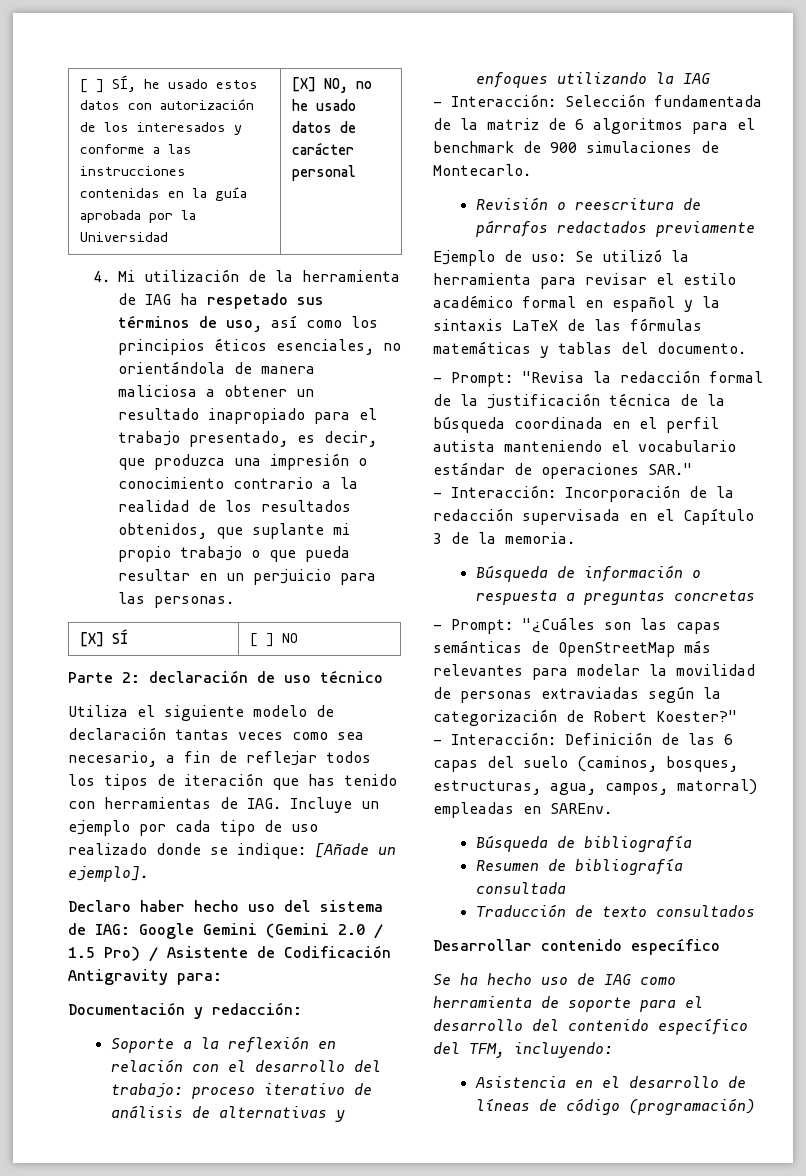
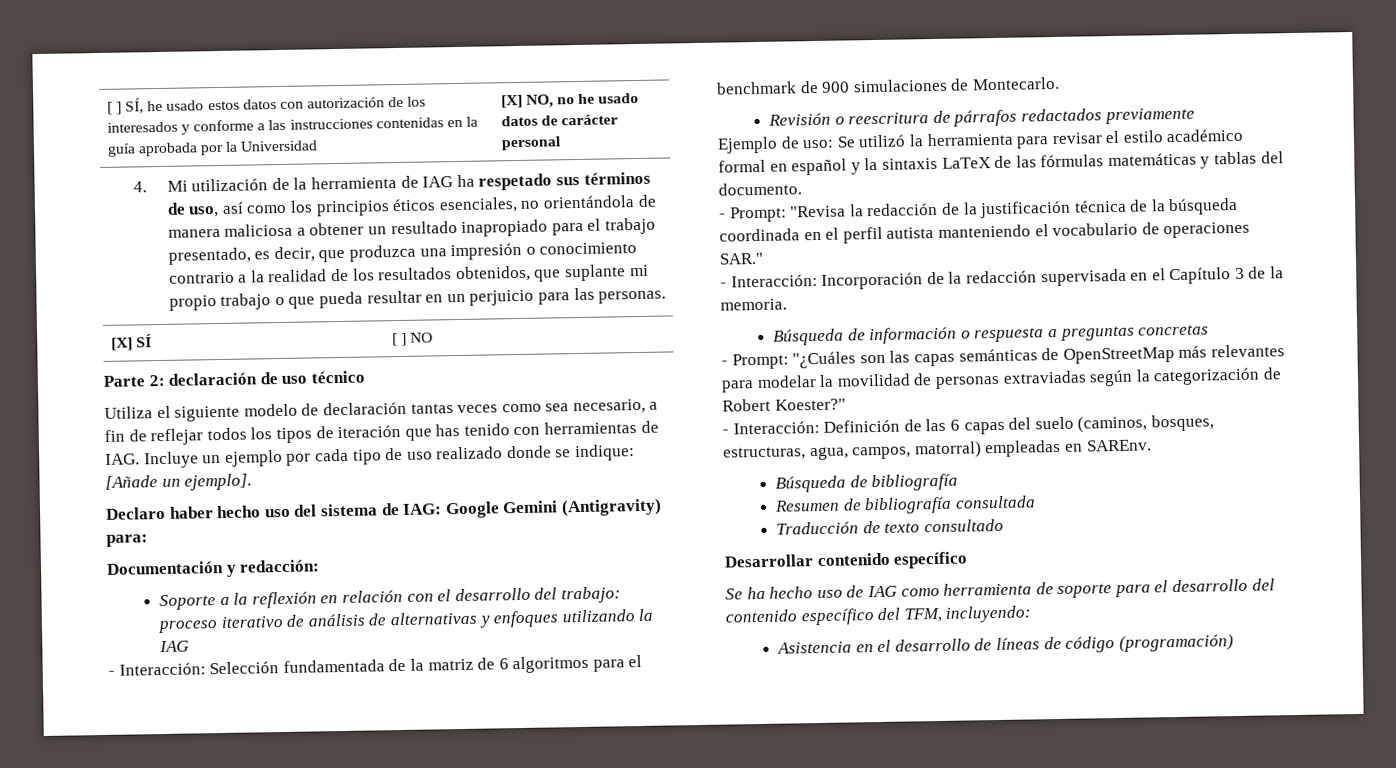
[266,923,383,939] [68,945,391,962] [68,969,168,985] (Gemini 2.0 / 1.5 Pro) / Asistente de Codificación Antigravity -> [560,498,662,517] (Antigravity)
[709,371,763,383] formal -> (939, 209) none
[433,462,505,475] estándar -> (1139, 229) none
[655,905,755,917] consultados -> [923,518,1004,533] consultado

